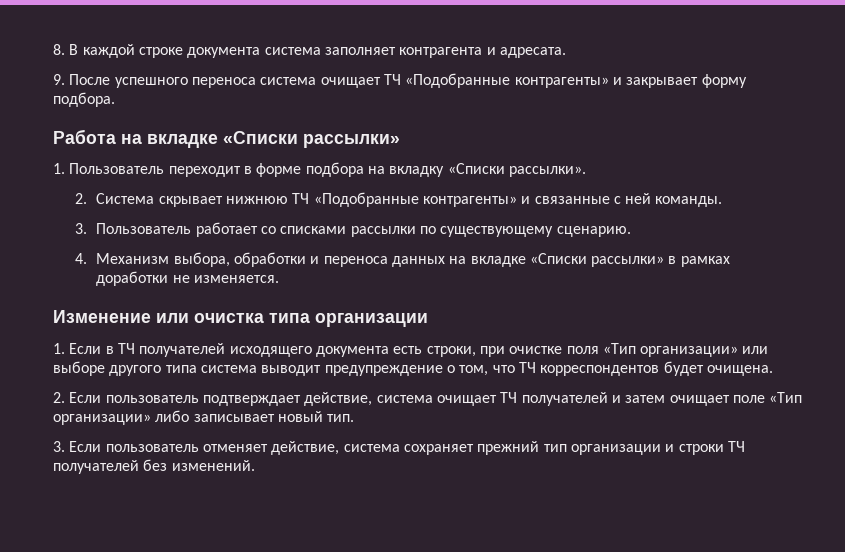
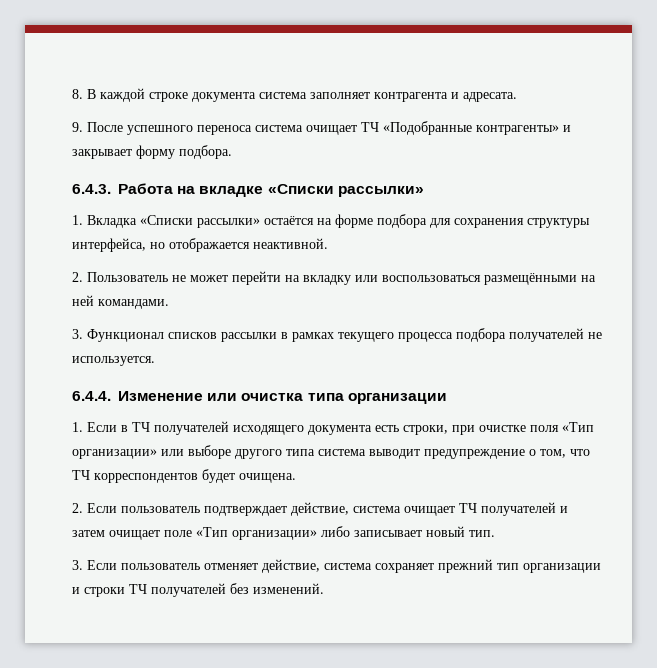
(115, 99) none -> [72,184,111,194] 6.4.3.
[69,162,586,177] [74,192,723,207] [74,222,631,237] [74,252,730,267] [96,271,279,286] Пользователь переходит в форме подбора на вкладку «Списки рассылки». // 2. Система скрывает нижнюю ТЧ «Подобранные контрагенты» и связанные с ней команды. // 3. Пользователь работает со списками рассылки по существующему сценарию. // 4. Механизм выбора, обработки и переноса данных на вкладке «Списки рассылки» в рамках доработки не изменяется. // -> [87,214,590,228] [72,238,328,252] [72,271,596,285] [72,295,169,309] [72,328,602,342] [72,356,155,366] [72,391,111,401] Вкладка «Списки рассылки» остаётся на форме подбора для сохранения структуры интерфейса, но отображается неактивной. // 2. Пользователь не может перейти на вкладку или воспользоваться размещёнными на ней командами. // 3. Функционал списков рассылки в рамках текущего процесса подбора получателей не используется. // 6.4.4.

